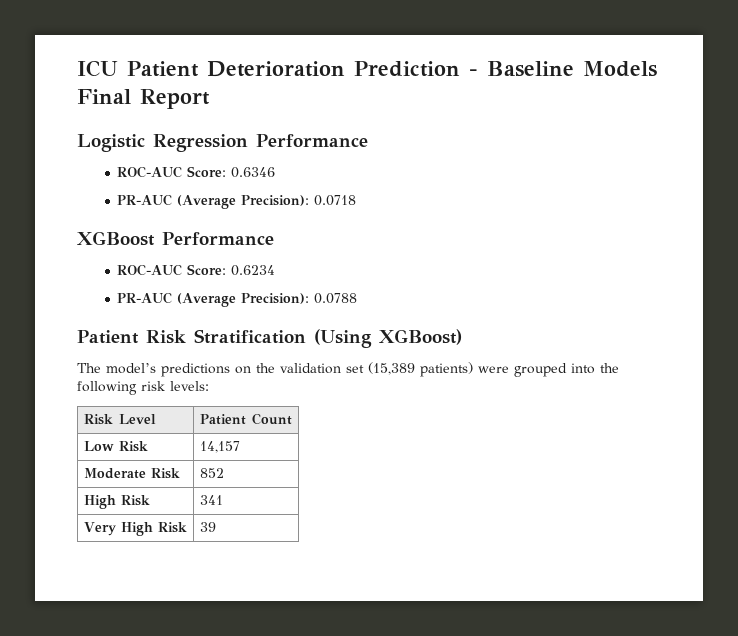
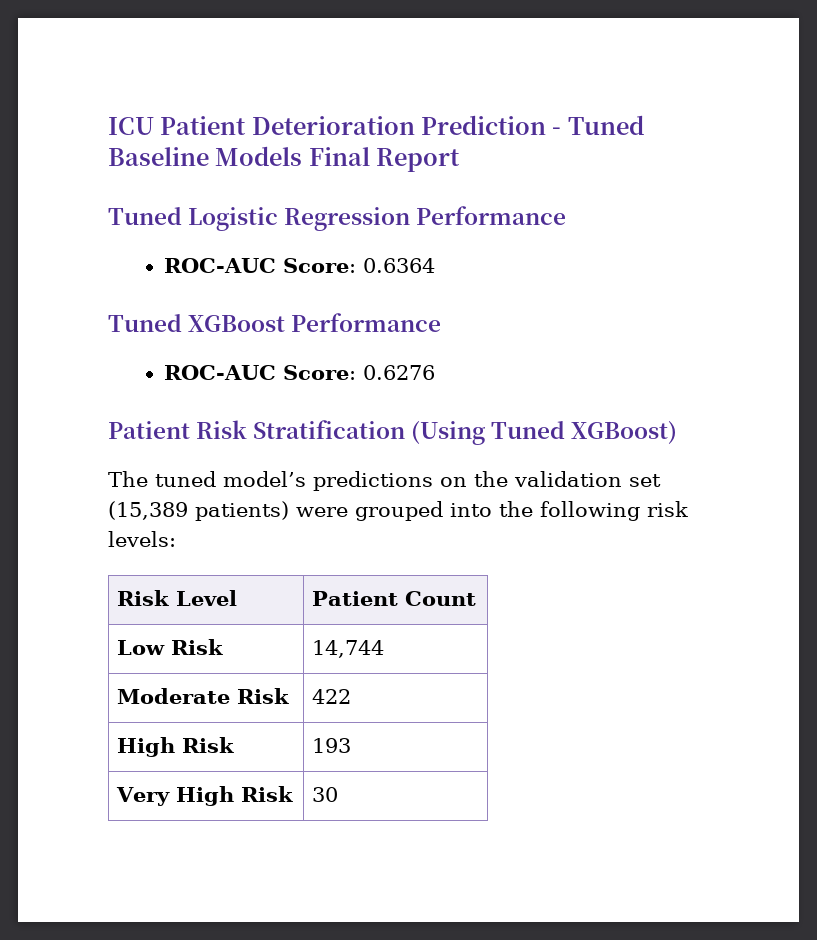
(478, 72) none -> [567,115,644,135] Tuned
(210, 99) none -> [108,207,182,225] Tuned
[231,167,276,178] [117,194,357,209] 0.6346 // PR-AUC (Average Precision): 0.0718 // -> [363,258,436,273] [108,314,182,332] 0.6364 // Tuned
[231,265,276,276] [117,292,358,307] 0.6234 // PR-AUC (Average Precision): 0.0788 -> [363,365,436,380] 0.6276
(372, 338) none -> [491,421,566,439] Tuned
(101, 368) none -> [155,471,216,487] tuned
[199,441,240,453] 14,157 -> [312,640,385,658] 14,744
[199,468,224,478] [83,495,150,509] [199,495,223,505] 852 // High Risk | 341 -> [312,689,352,704] [117,737,235,757] [312,738,352,753] 422 // High Risk | 193
[199,522,216,532] 39 -> [312,787,339,802] 30

